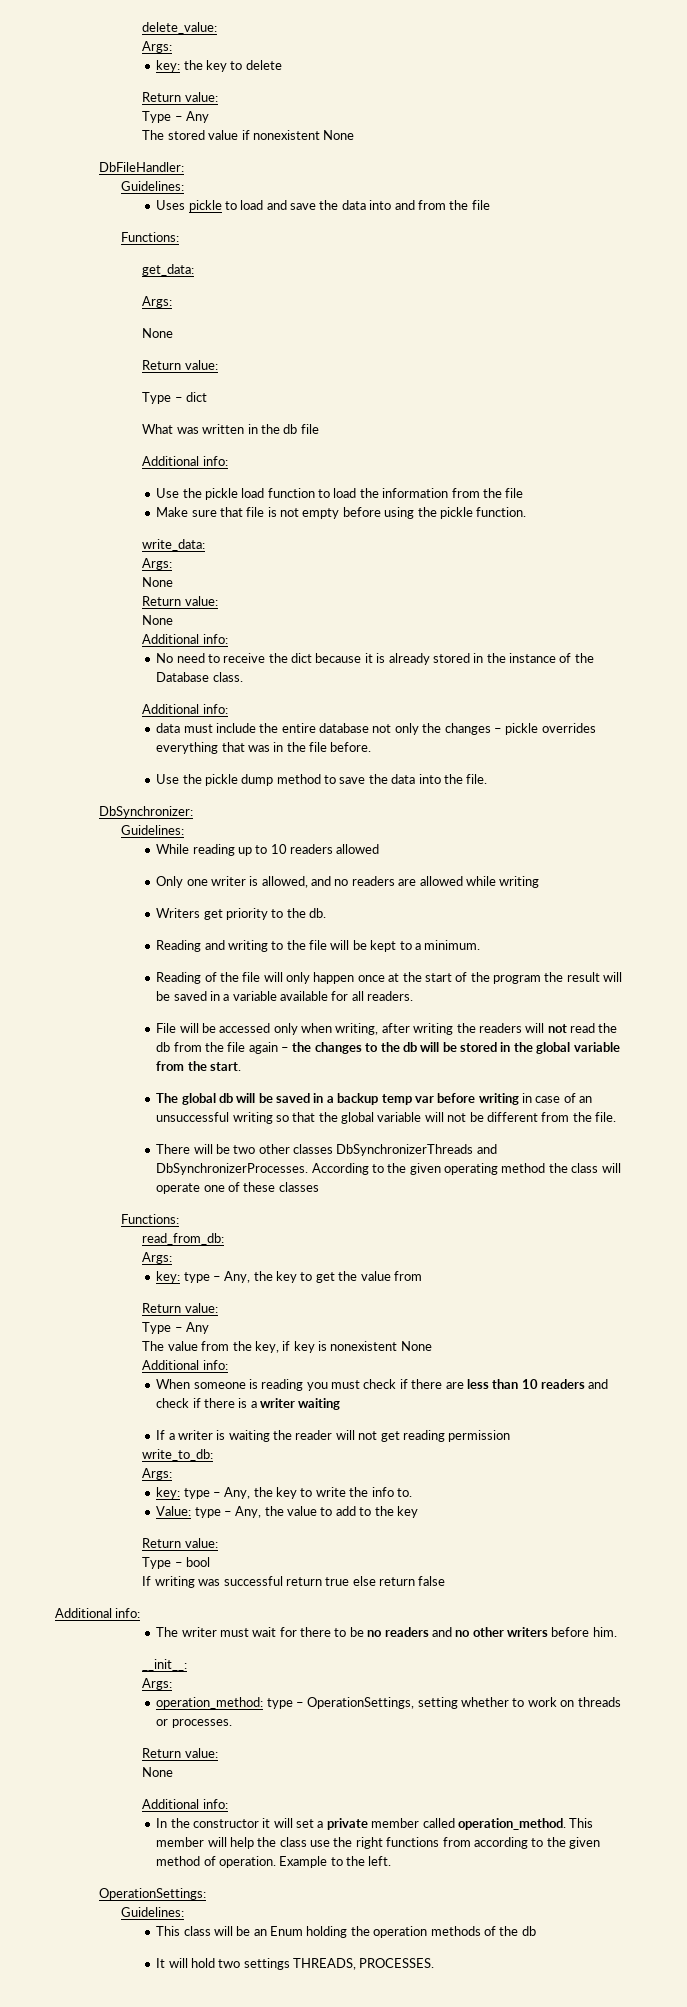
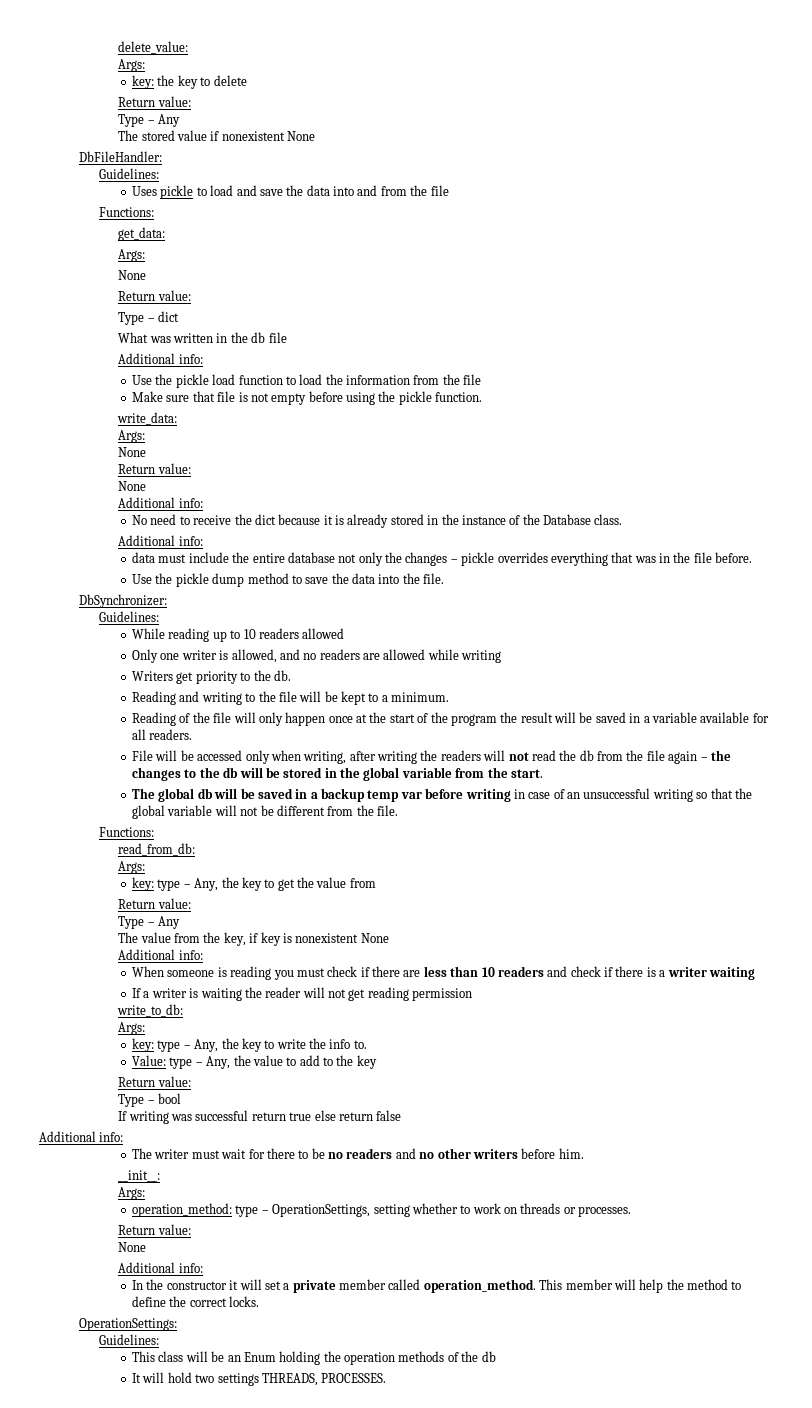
[156,1144,497,1156] [156,1163,621,1175] [156,1182,319,1194] // There will be two other classes DbSynchronizerThreads and DbSynchronizerProcesses. According to the given operating method the class will operate one of these classes -> (399, 810) none
[279,1837,601,1849] [156,1856,392,1868] class use the right functions from according to the given method of operation. Example to the left. -> [687,1279,742,1290] [132,1296,260,1307] method to define the correct locks.

